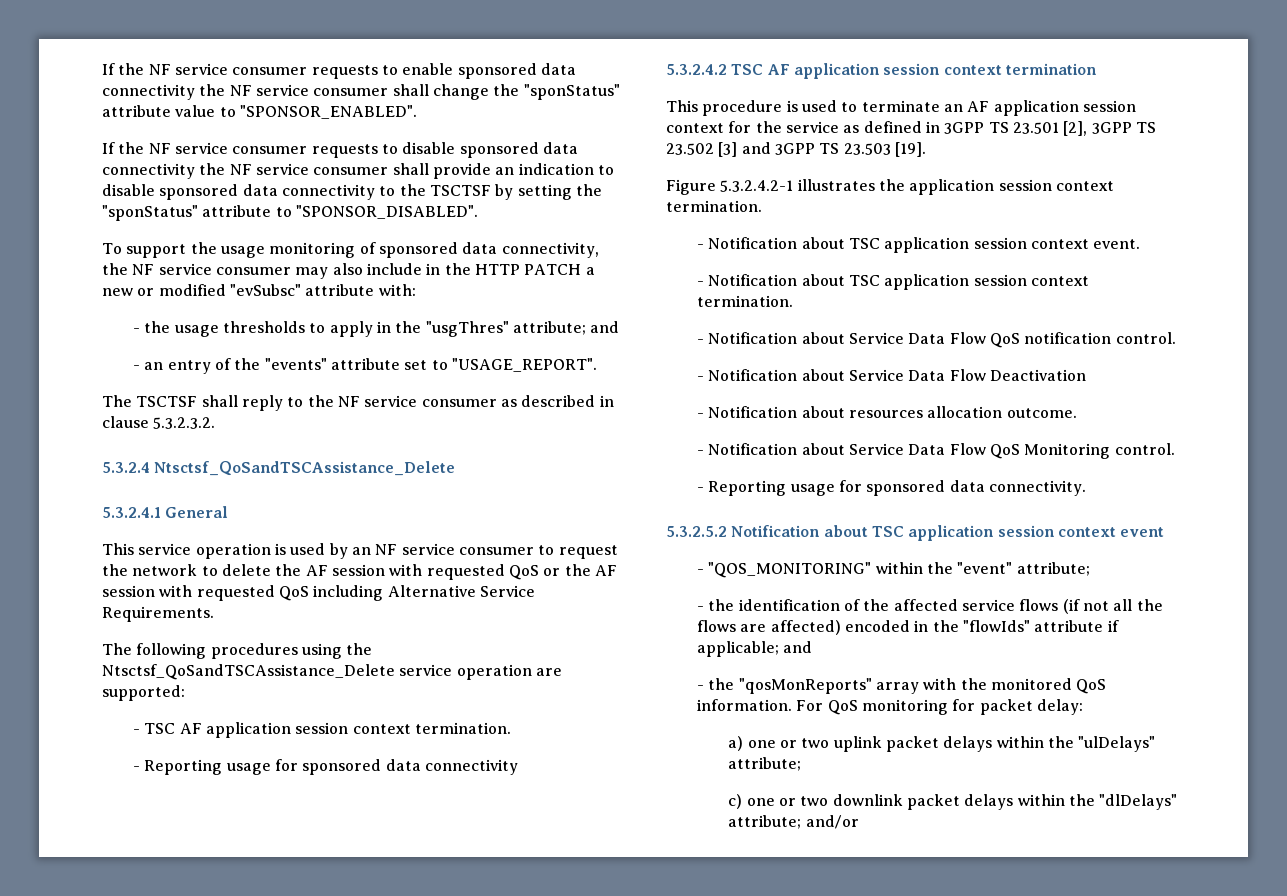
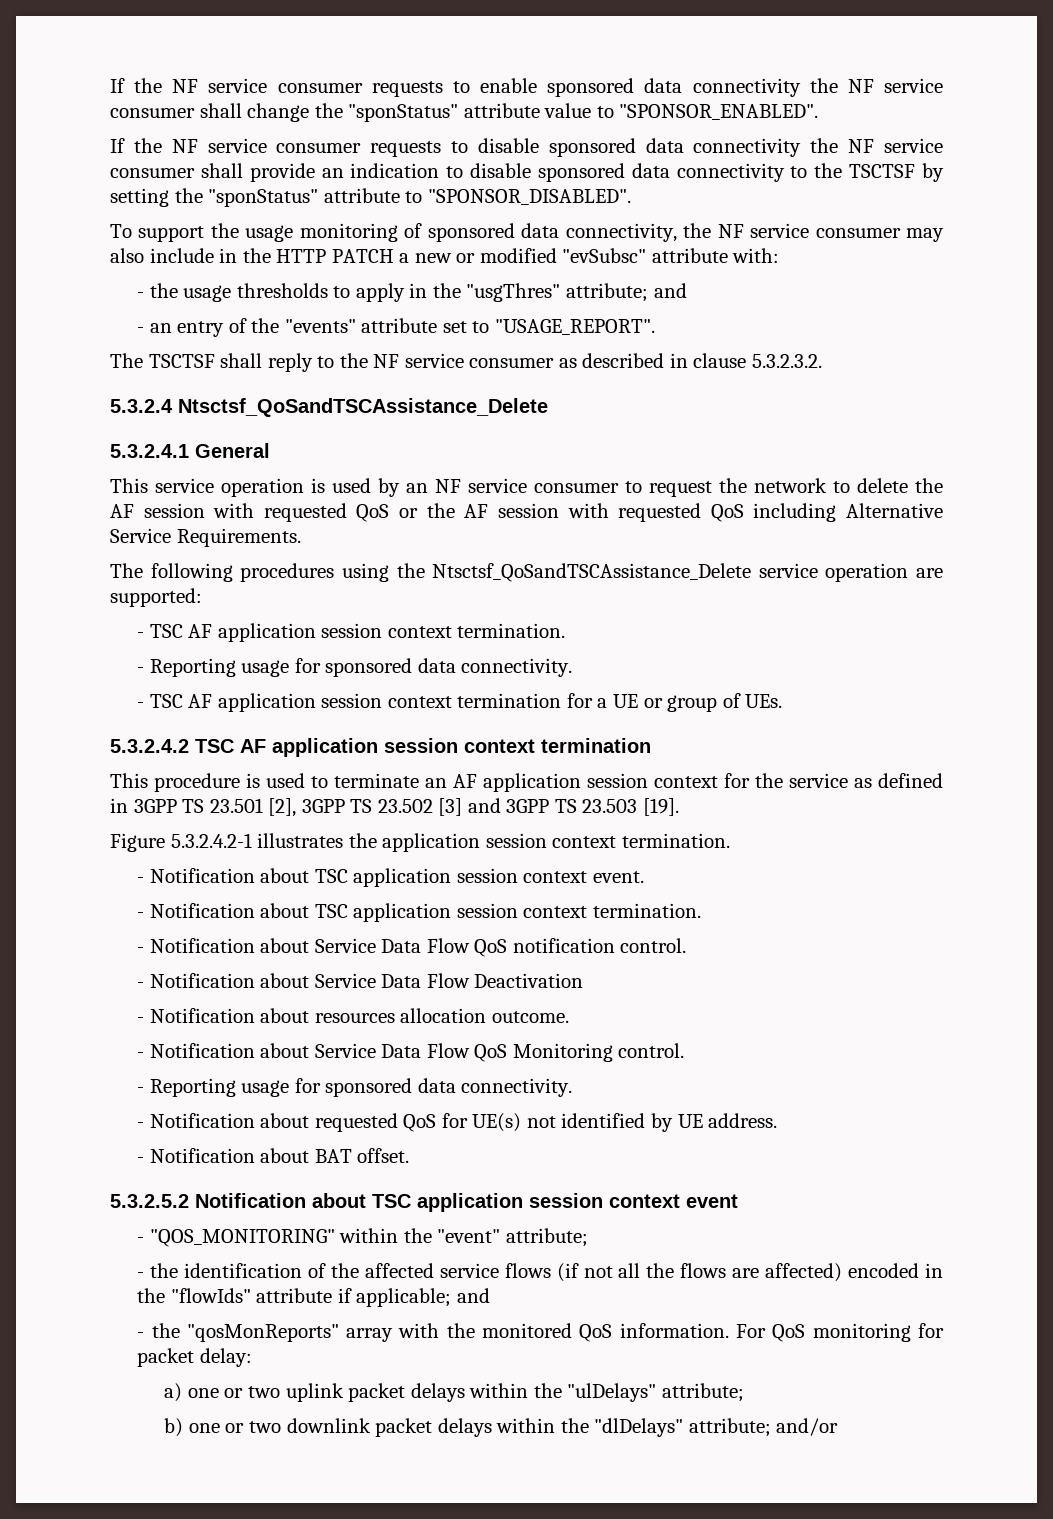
[425,759,519,775] connectivity -> [461,658,573,677] [137,693,783,712] connectivity. // - TSC AF application session context termination for a UE or group of UEs.
(1087, 488) none -> [137,1113,778,1132] [137,1148,410,1163] // - Notification about requested QoS for UE(s) not identified by UE address. // - Notification about BAT offset.
[728,794,743,809] c) -> [164,1418,184,1437] b)

